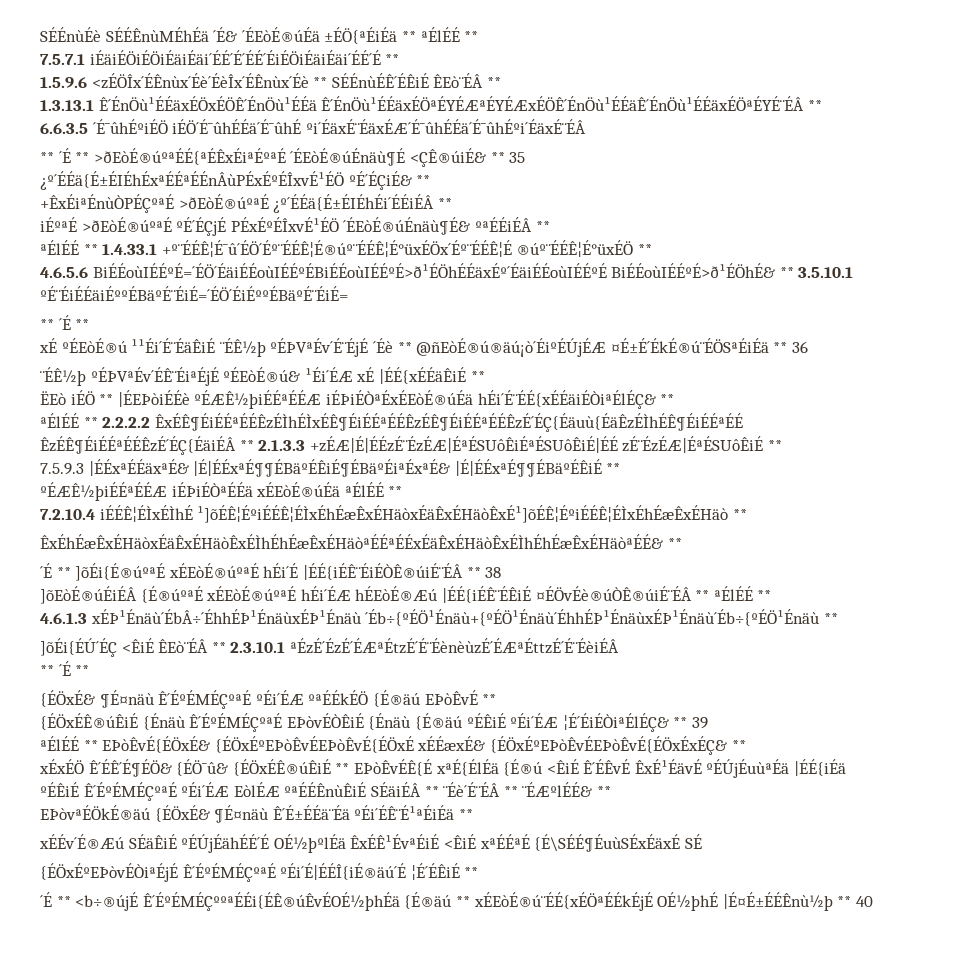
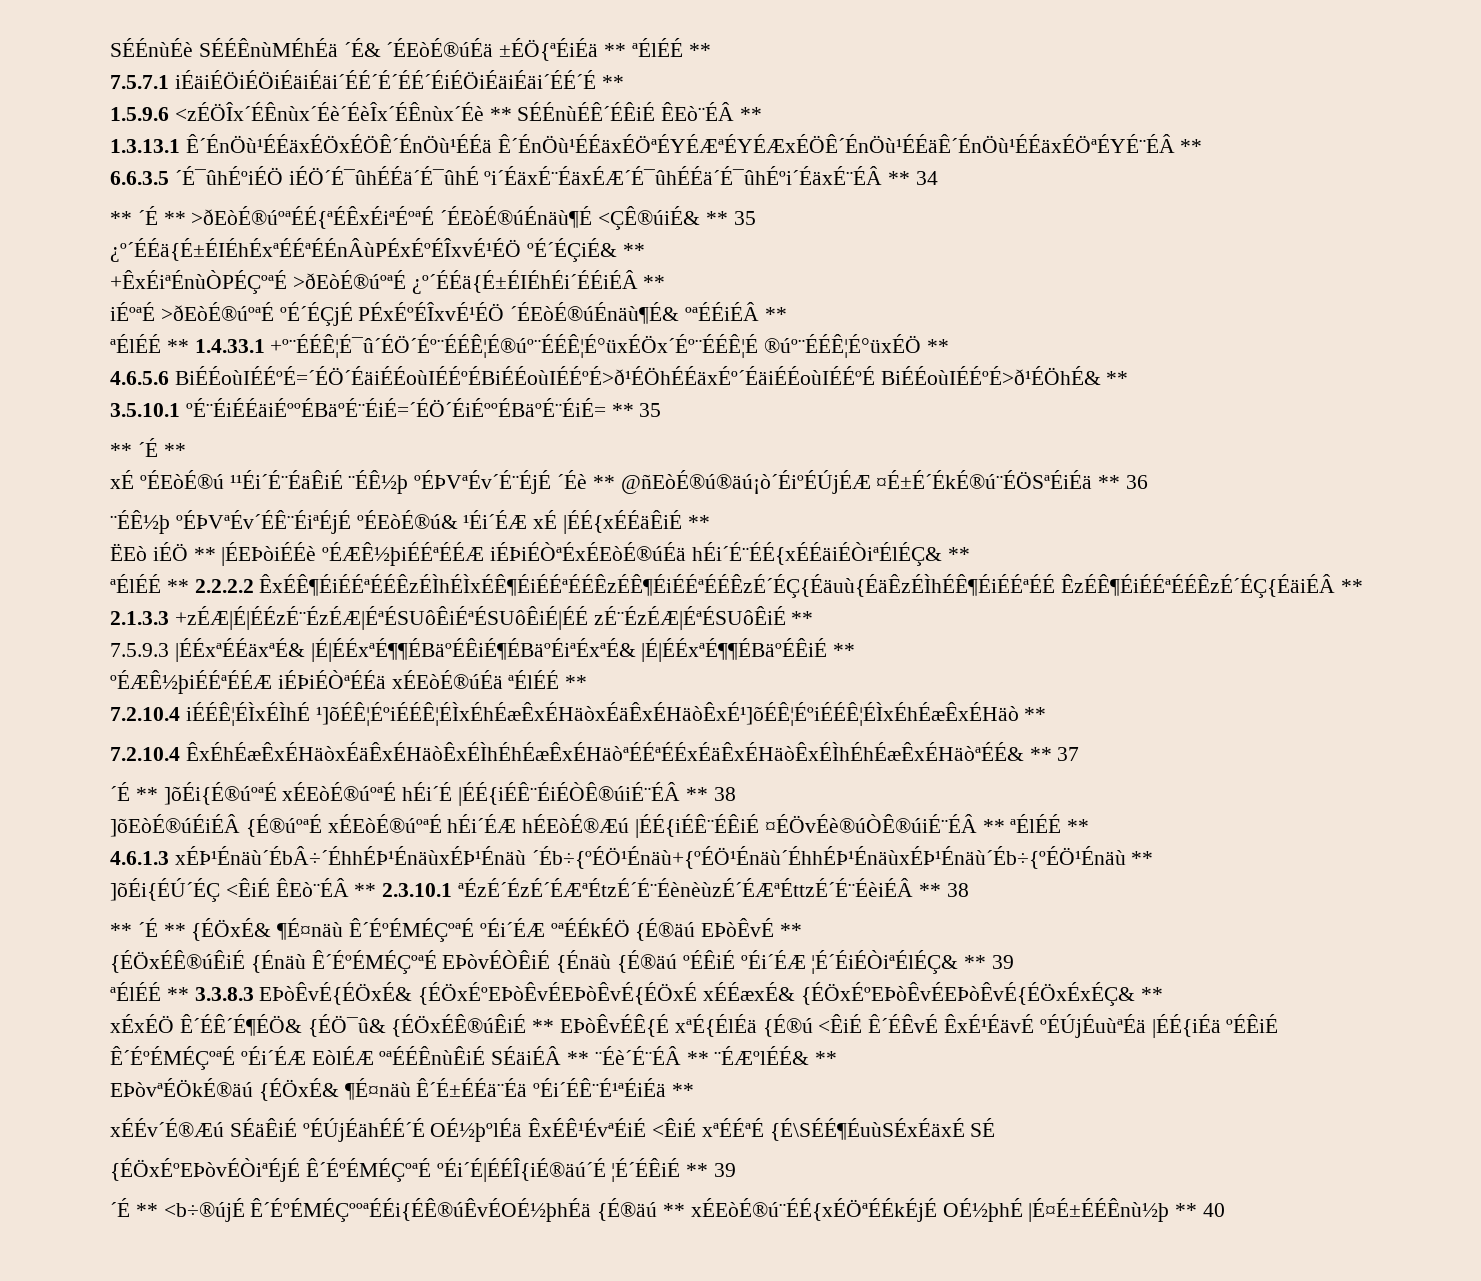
(586, 126) none -> [888,171,939,185] ** 34
(794, 272) none -> (1129, 378) //
(348, 293) none -> [611,403,662,417] ** 35
(747, 514) none -> [110,747,180,761] 7.2.10.4
(682, 543) none -> [1057,747,1080,761] 37
[40,661,90,676] // ** ´É ** // -> [918,883,969,897] [110,918,186,937] ** 38 // ** ´É **
(98, 745) none -> [194,987,254,1001] 3.3.8.3
(479, 872) none -> [714,1163,737,1177] 39

